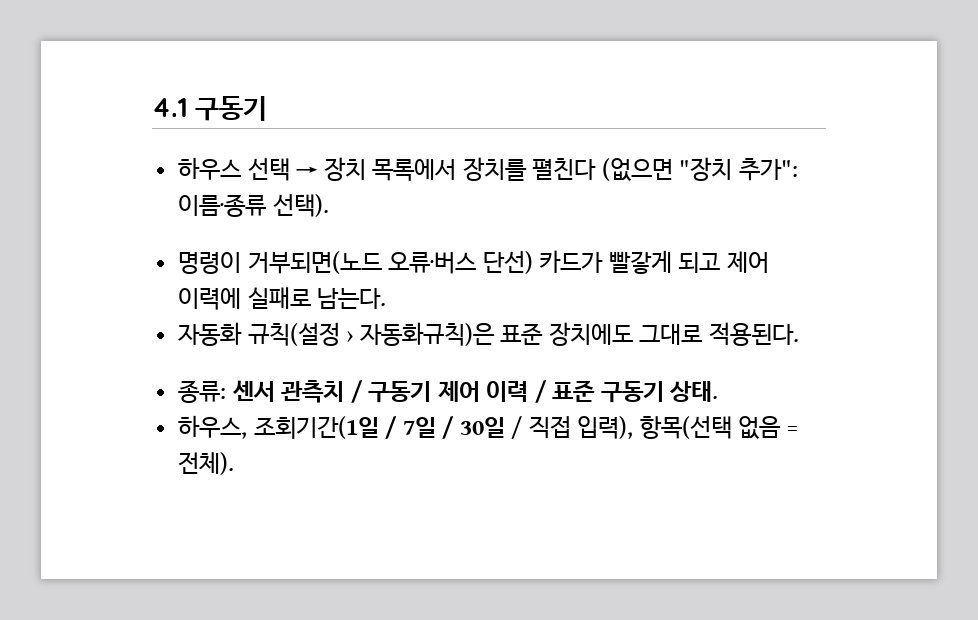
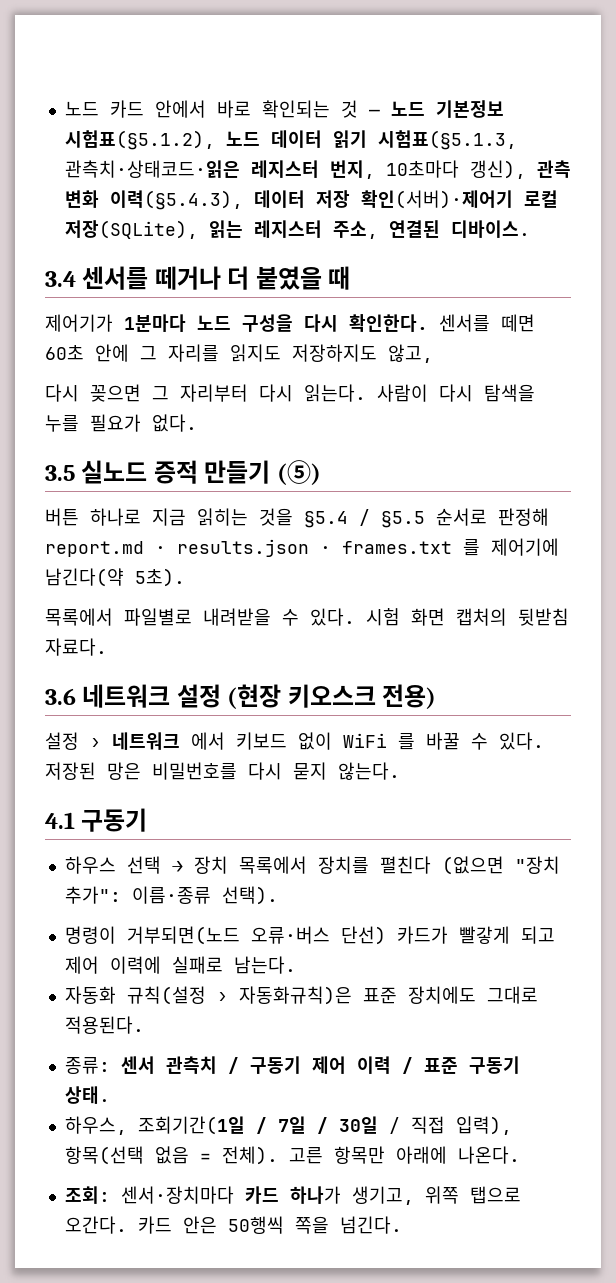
(152, 107) none -> [64,100,504,118] [64,130,517,150] [64,160,571,179] [64,190,558,210] [64,220,530,239] [45,266,351,290] [45,314,535,332] [45,344,433,363] [45,384,535,402] [45,414,197,432] [45,460,321,485] [45,508,549,528] [45,538,559,557] [45,568,185,587] [45,608,569,626] [45,638,107,656] [45,684,437,709] [45,732,544,750] [45,762,400,780] 노드 카드 안에서 바로 확인되는 것 — 노드 기본정보 시험표(§5.1.2), 노드 데이터 읽기 시험표(§5.1.3, 관측치·상태코드·읽은 레지스터 번지, 10초마다 갱신), 관측 변화 이력(§5.4.3), 데이터 저장 확인(서버)·제어기 로컬 저장(SQLite), 읽는 레지스터 주소, 연결된 디바이스. // 3.4 센서를 떼거나 더 붙였을 때 // 제어기가 1분마다 노드 구성을 다시 확인한다. 센서를 떼면 60초 안에 그 자리를 읽지도 저장하지도 않고, // 다시 꽂으면 그 자리부터 다시 읽는다. 사람이 다시 탐색을 누를 필요가 없다. // 3.5 실노드 증적 만들기 (⑤) // 버튼 하나로 지금 읽히는 것을 §5.4 / §5.5 순서로 판정해 report.md · results.json · frames.txt 를 제어기에 남긴다(약 5초). // 목록에서 파일별로 내려받을 수 있다. 시험 화면 캡처의 뒷받침 자료다. // 3.6 네트워크 설정 (현장 키오스크 전용) // 설정 › 네트워크 에서 키보드 없이 WiFi 를 바꿀 수 있다. 저장된 망은 비밀번호를 다시 묻지 않는다. //
(235, 463) none -> [288,1146,520,1164] [64,1186,521,1205] [64,1216,402,1234] 고른 항목만 아래에 나온다. // 조회: 센서·장치마다 카드 하나가 생기고, 위쪽 탭으로 오간다. 카드 안은 50행씩 쪽을 넘긴다.

